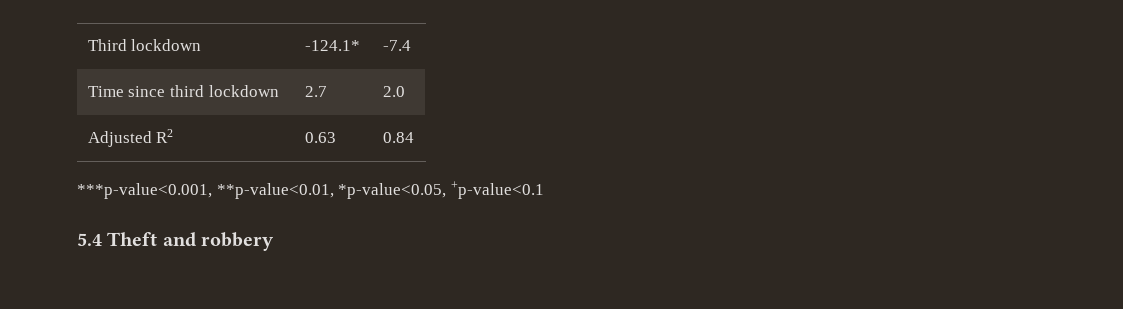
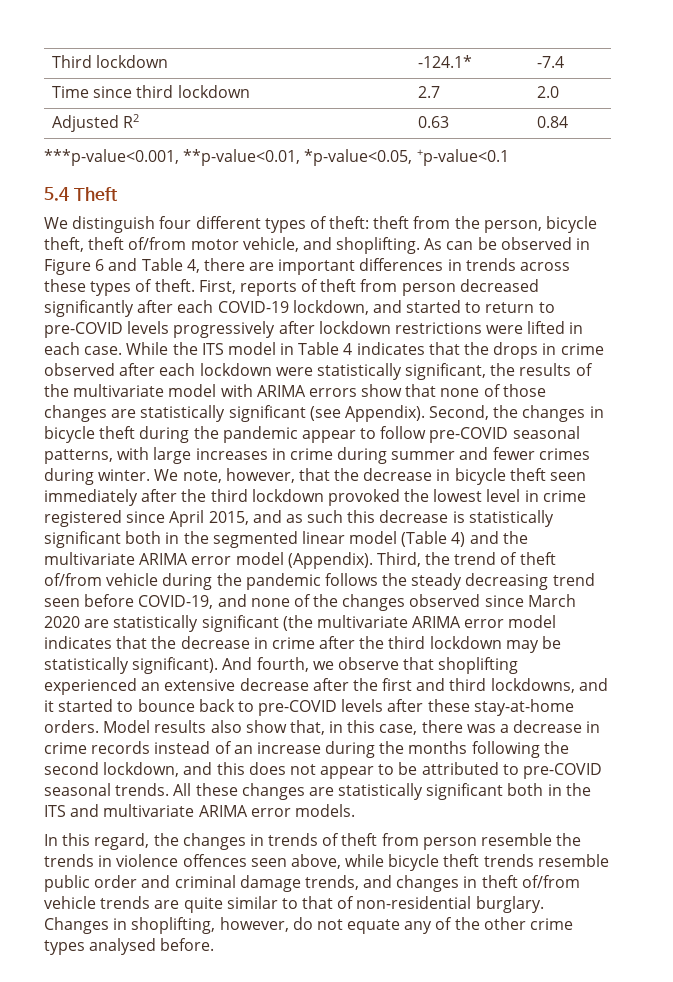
[162,232,275,251] and robbery -> [44,216,598,233] [44,237,591,254] [44,258,571,275] [44,279,539,296] [44,300,555,317] [44,321,584,338] [44,342,604,359] [44,363,593,380] [44,384,546,397] [44,405,604,422] [44,426,580,443] [44,447,590,464] [44,468,587,485] [44,489,586,506] [44,510,554,527] [44,531,528,548] [44,552,556,569] [44,573,595,590] [44,594,576,611] [44,615,557,632] [44,636,562,653] [44,657,519,674] [44,678,608,695] [44,699,574,716] [44,720,601,735] [44,741,569,758] [44,762,603,779] [44,783,591,800] [44,804,355,817] [44,833,582,850] [44,854,609,871] [44,875,580,892] [44,896,544,913] [44,917,574,934] [44,938,215,955] // We distinguish four different types of theft: theft from the person, bicycle theft, theft of/from motor vehicle, and shoplifting. As can be observed in Figure 6 and Table 4, there are important differences in trends across these types of theft. First, reports of theft from person decreased significantly after each COVID-19 lockdown, and started to return to pre-COVID levels progressively after lockdown restrictions were lifted in each case. While the ITS model in Table 4 indicates that the drops in crime observed after each lockdown were statistically significant, the results of the multivariate model with ARIMA errors show that none of those changes are statistically significant (see Appendix). Second, the changes in bicycle theft during the pandemic appear to follow pre-COVID seasonal patterns, with large increases in crime during summer and fewer crimes during winter. We note, however, that the decrease in bicycle theft seen immediately after the third lockdown provoked the lowest level in crime registered since April 2015, and as such this decrease is statistically significant both in the segmented linear model (Table 4) and the multivariate ARIMA error model (Appendix). Third, the trend of theft of/from vehicle during the pandemic follows the steady decreasing trend seen before COVID-19, and none of the changes observed since March 2020 are statistically significant (the multivariate ARIMA error model indicates that the decrease in crime after the third lockdown may be statistically significant). And fourth, we observe that shoplifting experienced an extensive decrease after the first and third lockdowns, and it started to bounce back to pre-COVID levels after these stay-at-home orders. Model results also show that, in this case, there was a decrease in crime records instead of an increase during the months following the second lockdown, and this does not appear to be attributed to pre-COVID seasonal trends. All these changes are statistically significant both in the ITS and multivariate ARIMA error models. // In this regard, the changes in trends of theft from person resemble the trends in violence offences seen above, while bicycle theft trends resemble public order and criminal damage trends, and changes in theft of/from vehicle trends are quite similar to that of non-residential burglary. Changes in shoplifting, however, do not equate any of the other crime types analysed before.

